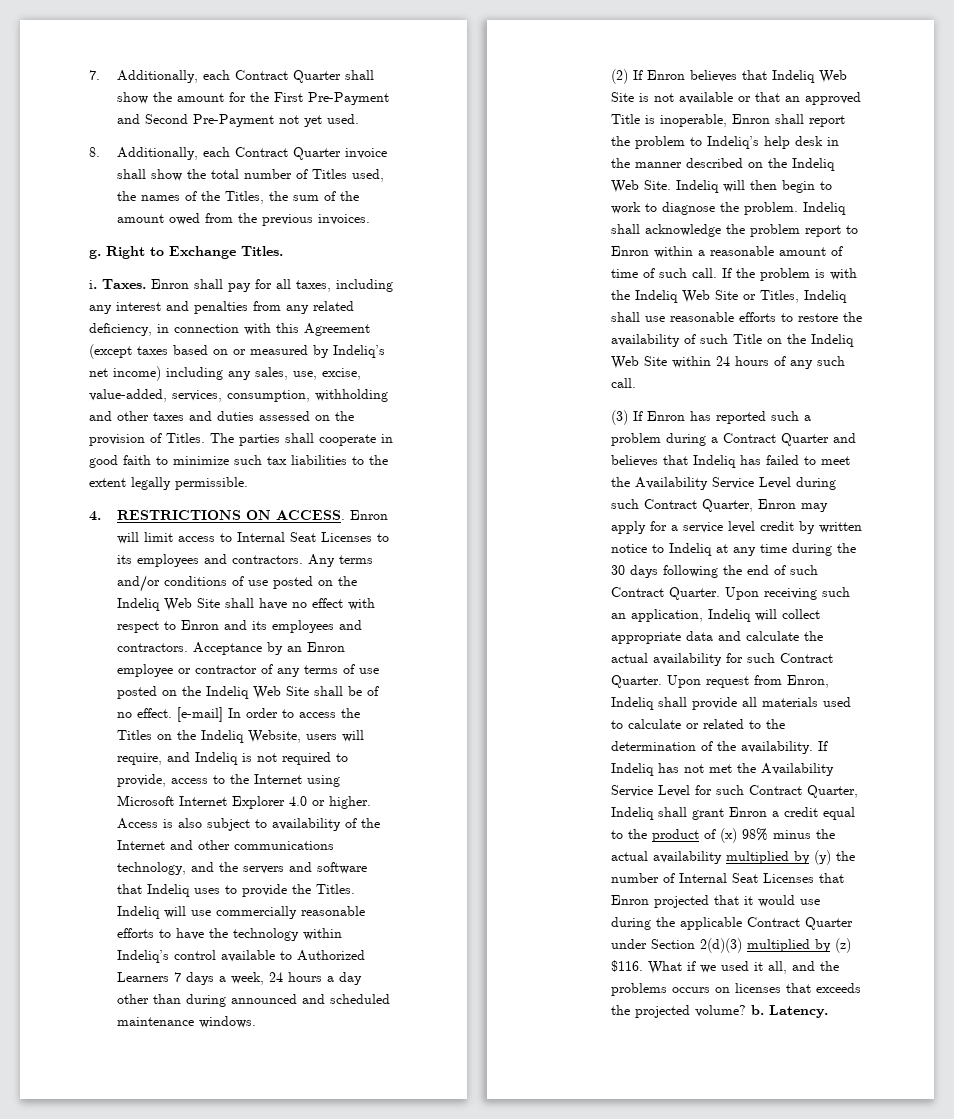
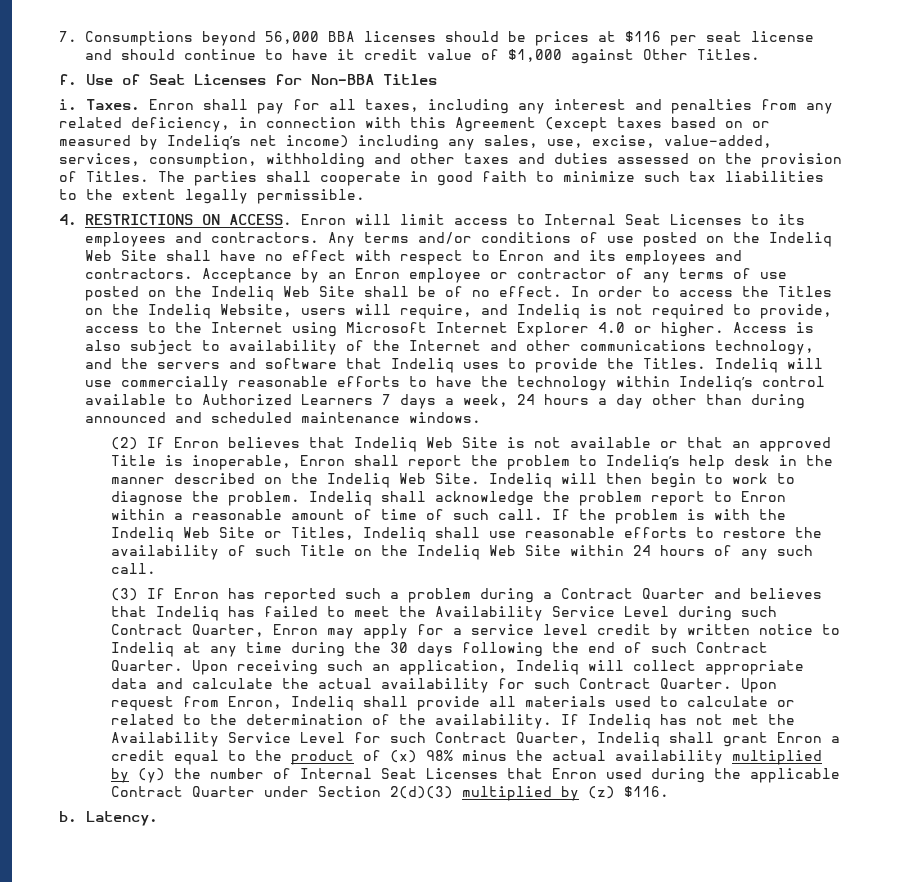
[116,70,374,83] [116,92,389,105] [116,114,359,127] [89,147,387,160] [116,169,384,182] [116,191,359,204] [116,213,370,226] [89,246,283,259] Additionally, each Contract Quarter shall show the amount for the First Pre-Payment and Second Pre-Payment not yet used. // 8. Additionally, each Contract Quarter invoice shall show the total number of Titles used, the names of the Titles, the sum of the amount owed from the previous invoices. // g. Right to Exchange Titles. -> [85,31,815,46] [85,49,761,64] [59,74,437,85] Consumptions beyond 56,000 BBA licenses should be prices at $116 per seat license and should continue to have it credit value of $1,000 against Other Titles. // f. Use of Seat Licenses for Non-BBA Titles
[176,707,223,722] [e-mail] -> (563, 291) none
[654,895,821,908] projected that it would use -> [606,768,643,779] used
[648,961,840,974] [611,983,862,996] [611,1005,747,1018] What if we used it all, and the problems occurs on licenses that exceeds the projected volume? -> (670, 791) //

